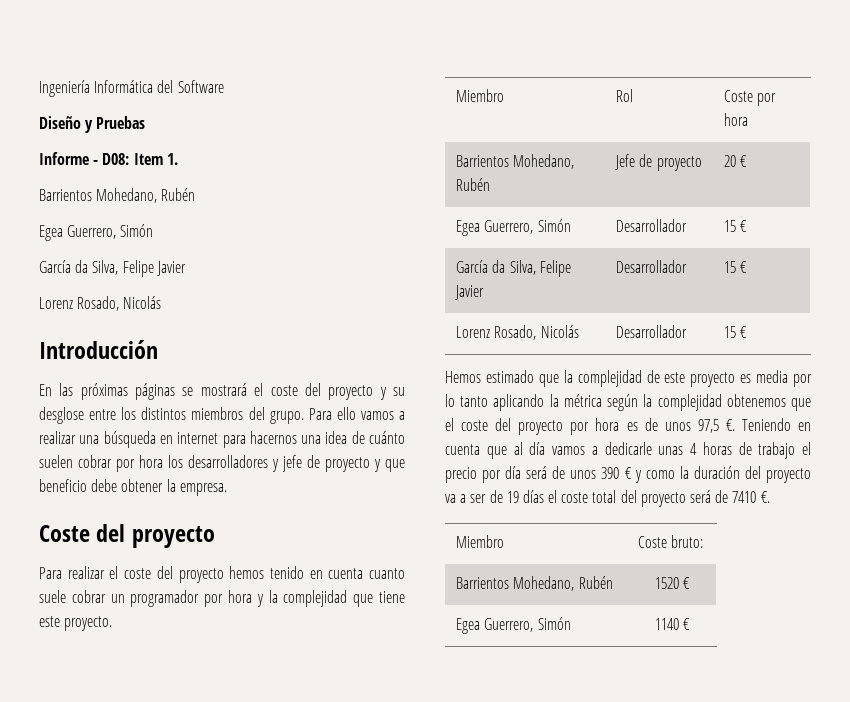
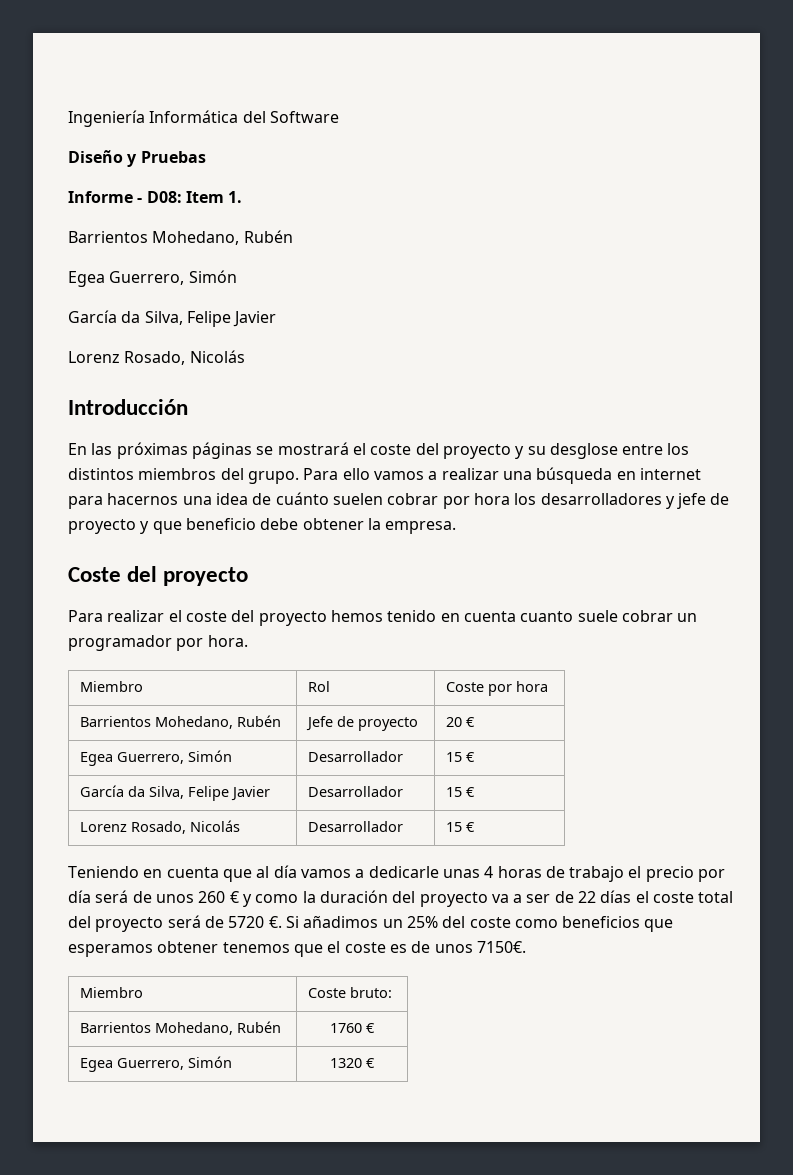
[228,590,406,607] [39,616,113,631] hora y la complejidad que tiene este proyecto. -> [207,635,248,647] hora.
[445,370,812,387] [445,394,811,411] [445,418,735,435] Hemos estimado que la complejidad de este proyecto es media por lo tanto aplicando la métrica según la complejidad obtenemos que el coste del proyecto por hora es de unos 97,5 €. -> (476, 827) none
[601,467,620,479] 390 -> [198,891,226,903] 260
[506,491,519,503] 19 -> [578,891,597,903] 22
[732,491,770,503] 7410 €. -> [228,915,674,932] [68,941,526,957] 5720 €. Si añadimos un 25% del coste como beneficios que esperamos obtener tenemos que el coste es de unos 7150€.
[654,577,691,589] [456,617,571,634] [654,618,679,630] 1520 € // Egea Guerrero, Simón | 1140 -> [330,1023,375,1033] [80,1056,233,1072] [330,1058,362,1068] 1760 € // Egea Guerrero, Simón | 1320

